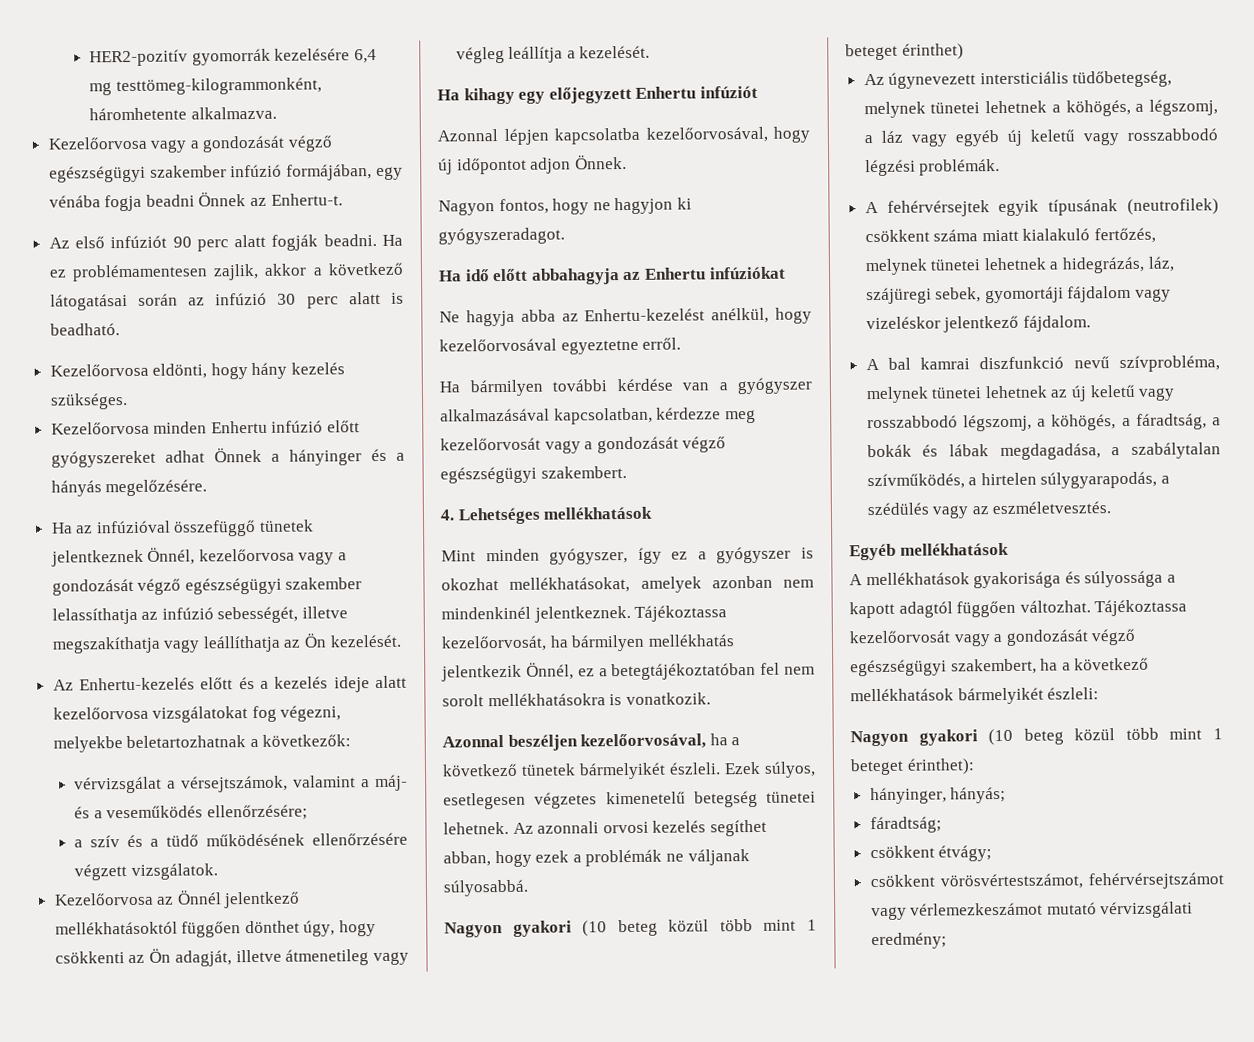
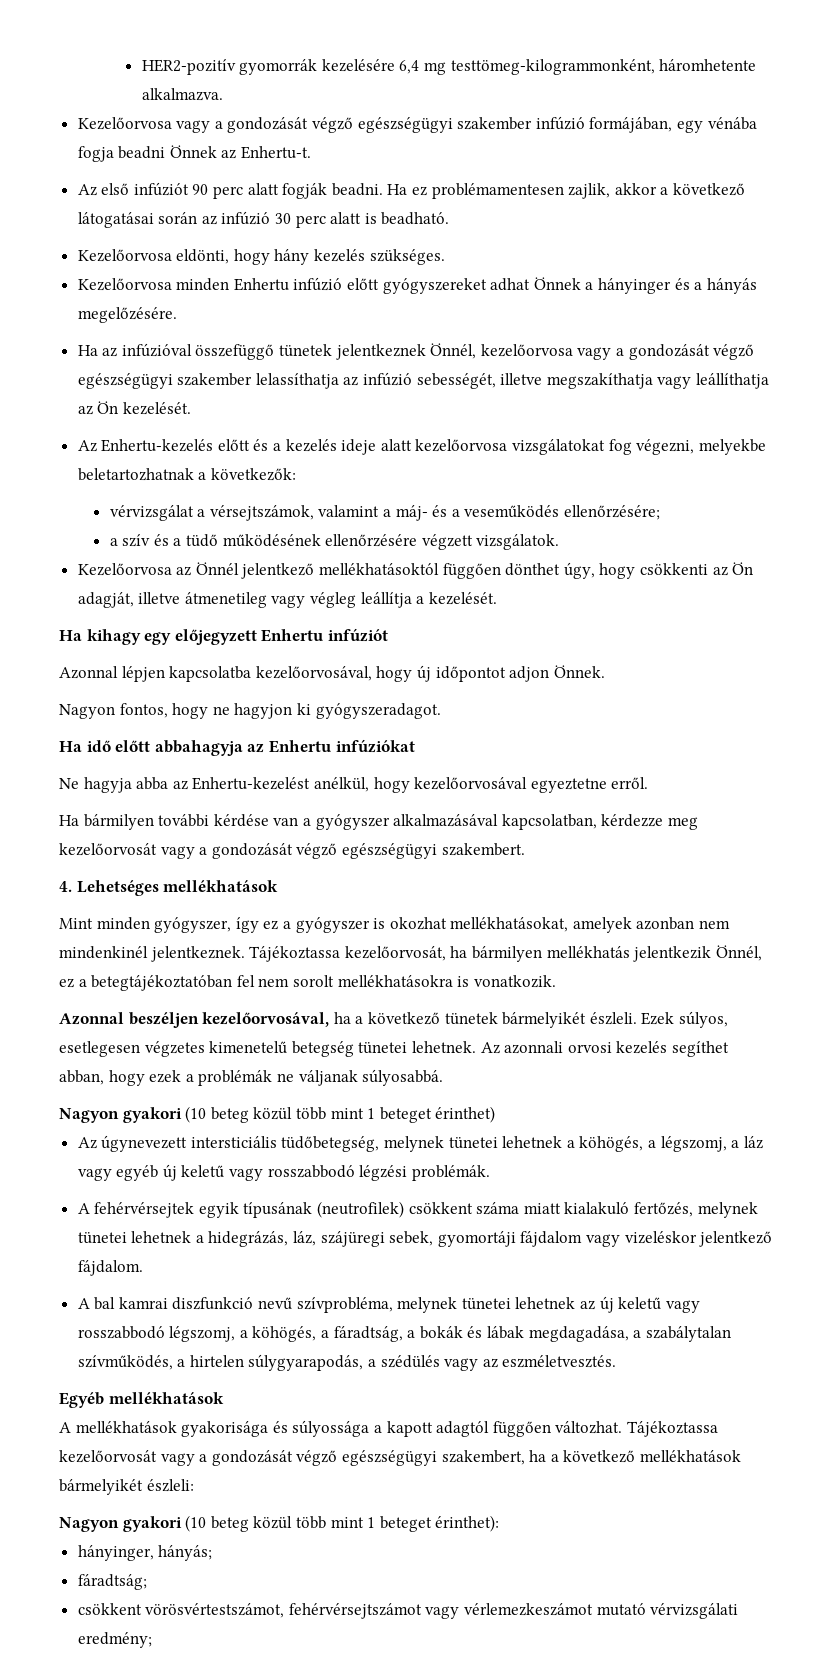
[869,845,993,862] // csökkent étvágy; -> (147, 1582) none

